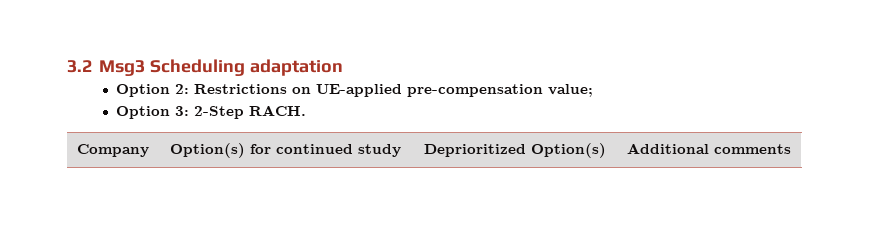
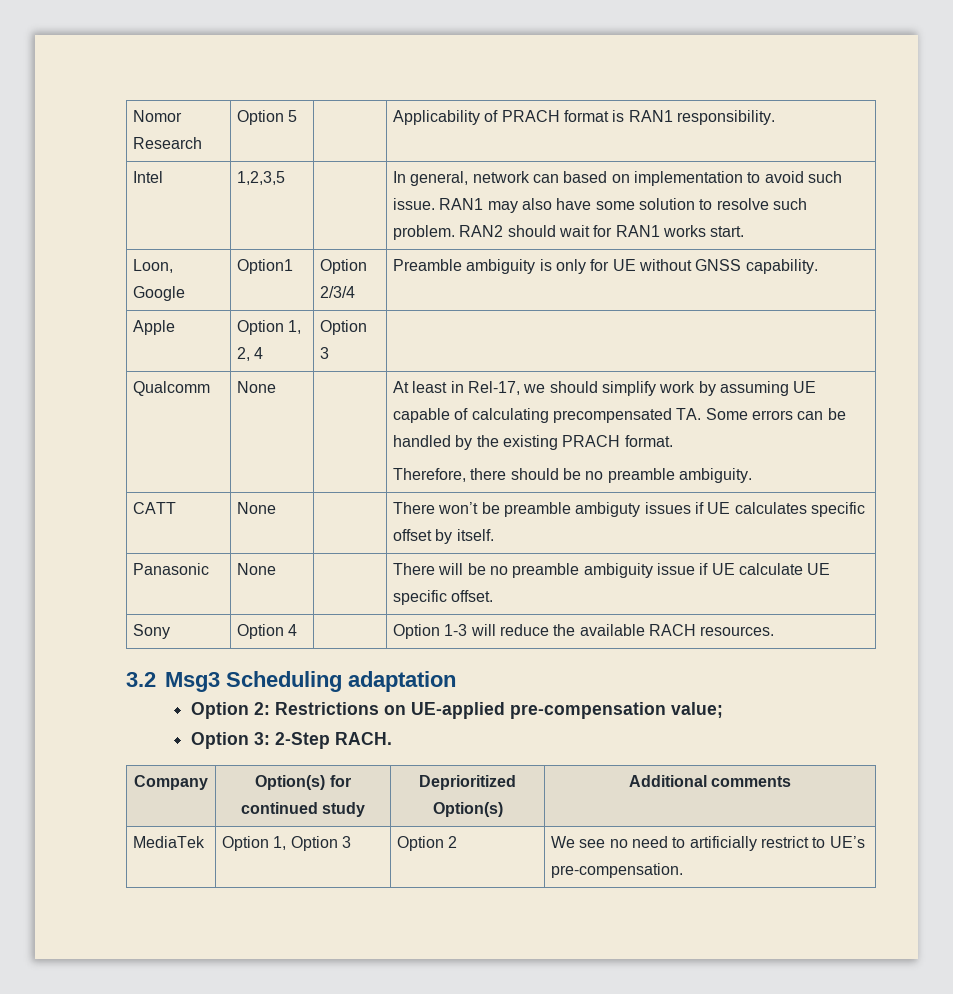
(67, 66) none -> [133,110,183,122] [133,137,203,149] [237,110,298,125] [393,110,775,125] [133,171,164,183] [237,171,286,185] [393,171,842,186] [393,198,807,213] [393,225,745,240] [133,259,174,273] [133,286,186,301] [237,259,294,274] [320,259,368,274] [320,286,356,298] [393,259,818,274] [133,320,176,335] [237,320,302,335] [237,347,264,361] [320,320,368,335] [320,347,330,359] [133,381,211,396] [237,381,277,393] [393,381,817,396] [393,408,846,423] [393,435,673,450] [393,468,752,483] [133,502,177,514] [237,502,277,514] [393,502,865,517] [393,529,494,544] [133,563,210,575] [237,563,277,575] [393,563,831,578] [393,590,494,605] [133,624,171,639] [237,624,298,639] [393,624,775,639] Nomor Research | Option 5 | | Applicability of PRACH format is RAN1 responsibility. // Intel | 1,2,3,5 | | In general, network can based on implementation to avoid such issue. RAN1 may also have some solution to resolve such problem. RAN2 should wait for RAN1 works start. // Loon, Google | Option1 | Option 2/3/4 | Preamble ambiguity is only for UE without GNSS capability. // Apple | Option 1, 2, 4 | Option 3 | // Qualcomm | None | | At least in Rel-17, we should simplify work by assuming UE capable of calculating precompensated TA. Some errors can be handled by the existing PRACH format. // Therefore, there should be no preamble ambiguity. // CATT | None | | There won’t be preamble ambiguty issues if UE calculates specific offset by itself. // Panasonic | None | | There will be no preamble ambiguity issue if UE calculate UE specific offset. // Sony | Option 4 | | Option 1-3 will reduce the available RACH resources. //
(791, 149) none -> [133,836,206,848] [222,836,351,851] [397,836,458,851] [551,836,865,851] [551,863,684,878] // MediaTek | Option 1, Option 3 | Option 2 | We see no need to artificially restrict to UE’s pre-compensation.

